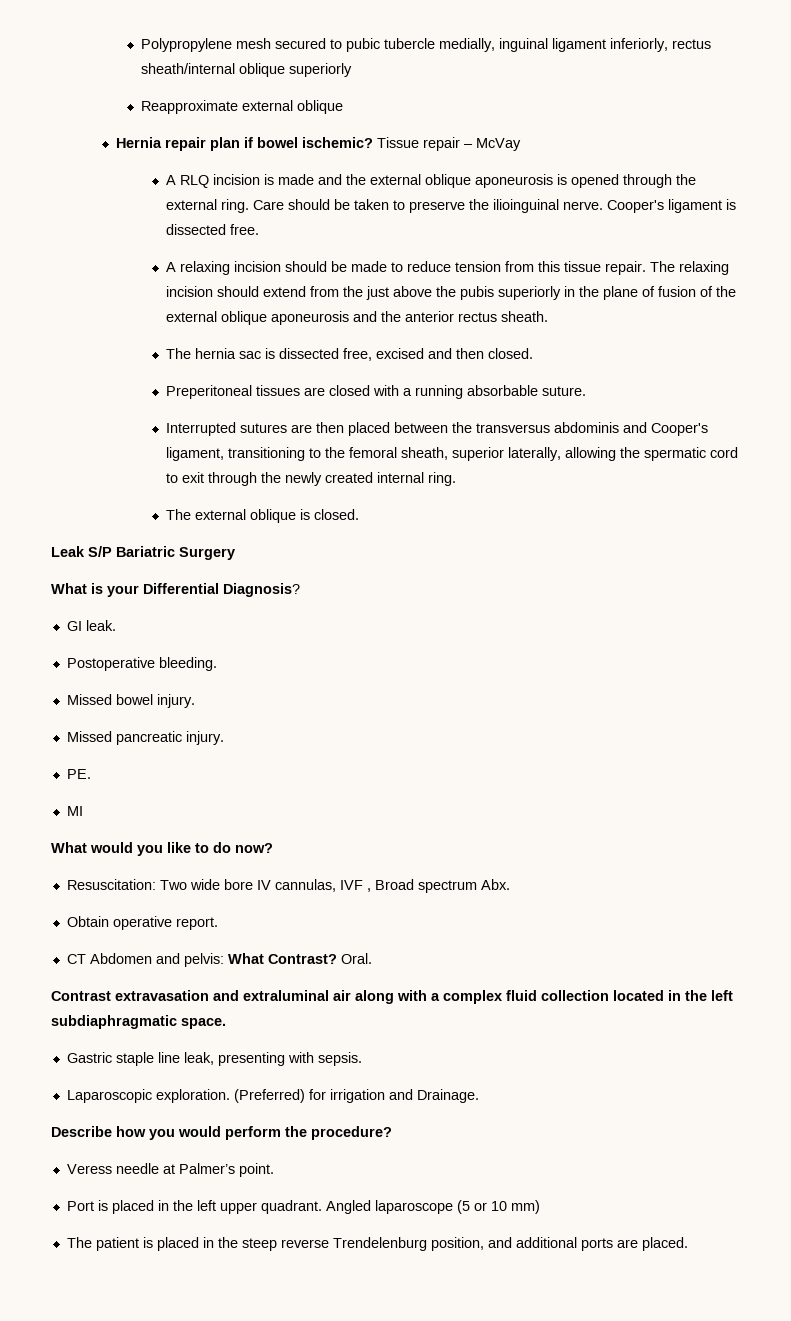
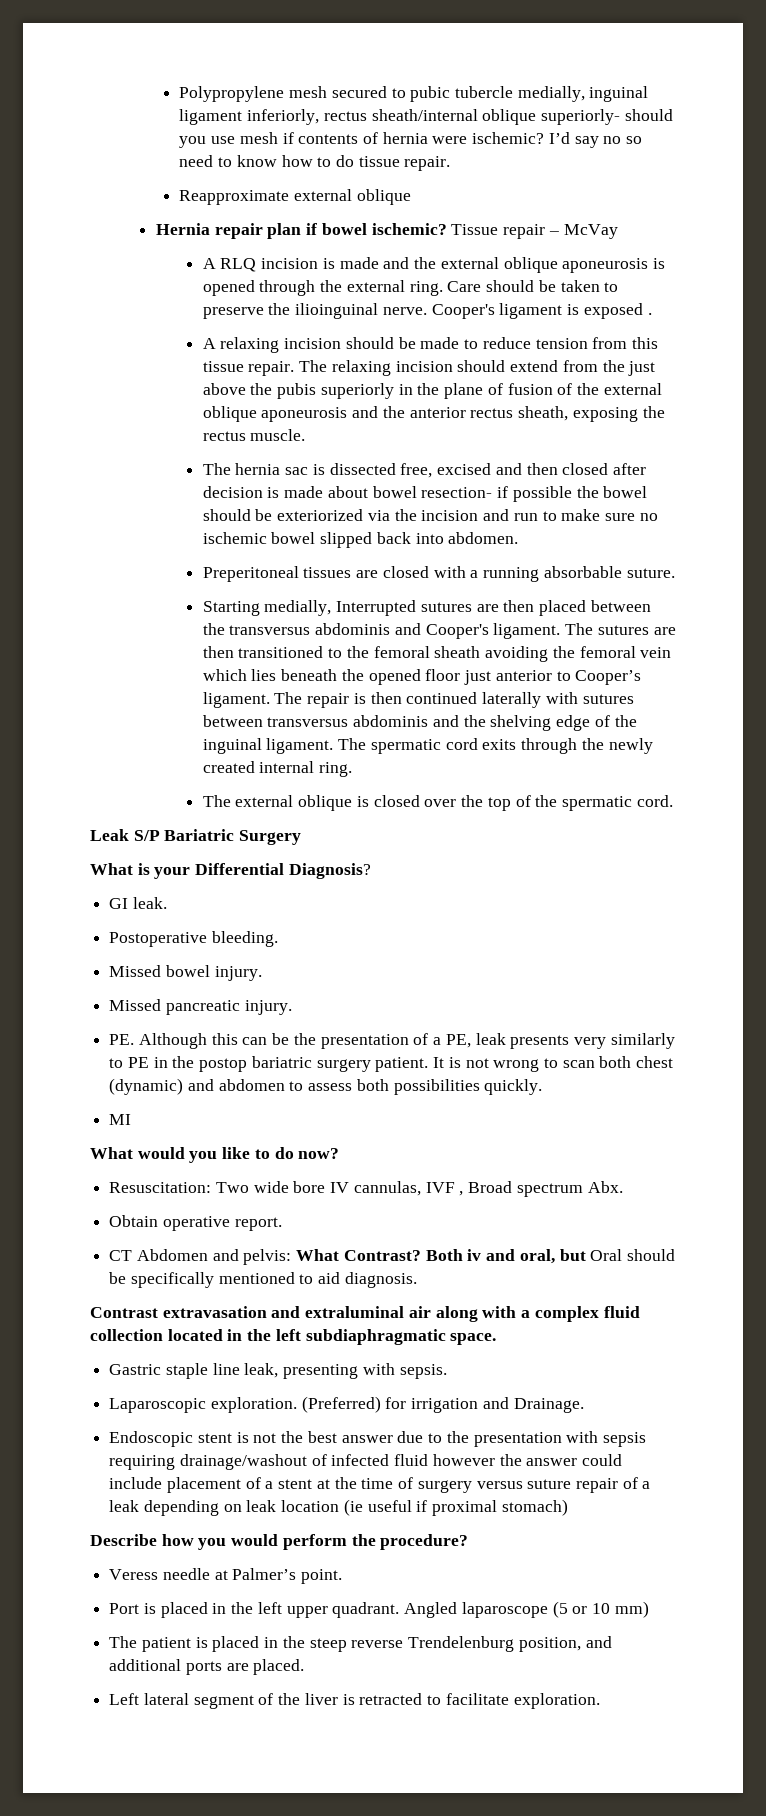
[289,63,353,77] superiorly -> [540,109,673,125] [179,132,643,148] [179,155,451,171] superiorly- should you use mesh if contents of hernia were ischemic? I’d say no so need to know how to do tissue repair.
[165,224,259,235] dissected free. -> [583,303,652,319] exposed .
[500,311,548,322] sheath. -> [518,406,665,422] [202,429,306,441] sheath, exposing the rectus muscle.
[487,348,533,359] closed. -> [562,463,646,475] [202,486,648,502] [202,509,658,521] [202,532,519,548] closed after decision is made about bowel resection- if possible the bowel should be exteriorized via the incision and run to make sure no ischemic bowel slipped back into abdomen.
(586, 391) none -> [202,600,332,616] Starting medially,
[165,447,738,461] [165,472,204,483] ligament, transitioning to the femoral sheath, superior laterally, allowing the spermatic cord to exit -> [493,623,676,639] [202,646,672,662] [202,669,642,685] [202,692,634,708] [202,715,637,731] [202,738,517,754] ligament. The sutures are then transitioned to the femoral sheath avoiding the femoral vein which lies beneath the opened floor just anterior to Cooper’s ligament. The repair is then continued laterally with sutures between transversus abdominis and the shelving edge of the inguinal ligament. The spermatic cord exits
[313,509,359,520] closed. -> [373,795,673,811] closed over the top of the spermatic cord.
(91, 774) none -> [138,1033,675,1049] [109,1056,674,1072] [109,1078,543,1095] Although this can be the presentation of a PE, leak presents very similarly to PE in the postop bariatric surgery patient. It is not wrong to scan both chest (dynamic) and abdomen to assess both possibilities quickly.
[340,953,372,964] Oral. -> [425,1249,675,1264] [109,1272,417,1288] Both iv and oral, but Oral should be specifically mentioned to aid diagnosis.
(479, 1096) none -> [109,1431,646,1447] [109,1454,623,1470] [109,1477,651,1493] [109,1499,568,1516] // Endoscopic stent is not the best answer due to the presentation with sepsis requiring drainage/washout of infected fluid however the answer could include placement of a stent at the time of surgery versus suture repair of a leak depending on leak location (ie useful if proximal stomach)
(688, 1244) none -> [109,1693,600,1709] // Left lateral segment of the liver is retracted to facilitate exploration.

